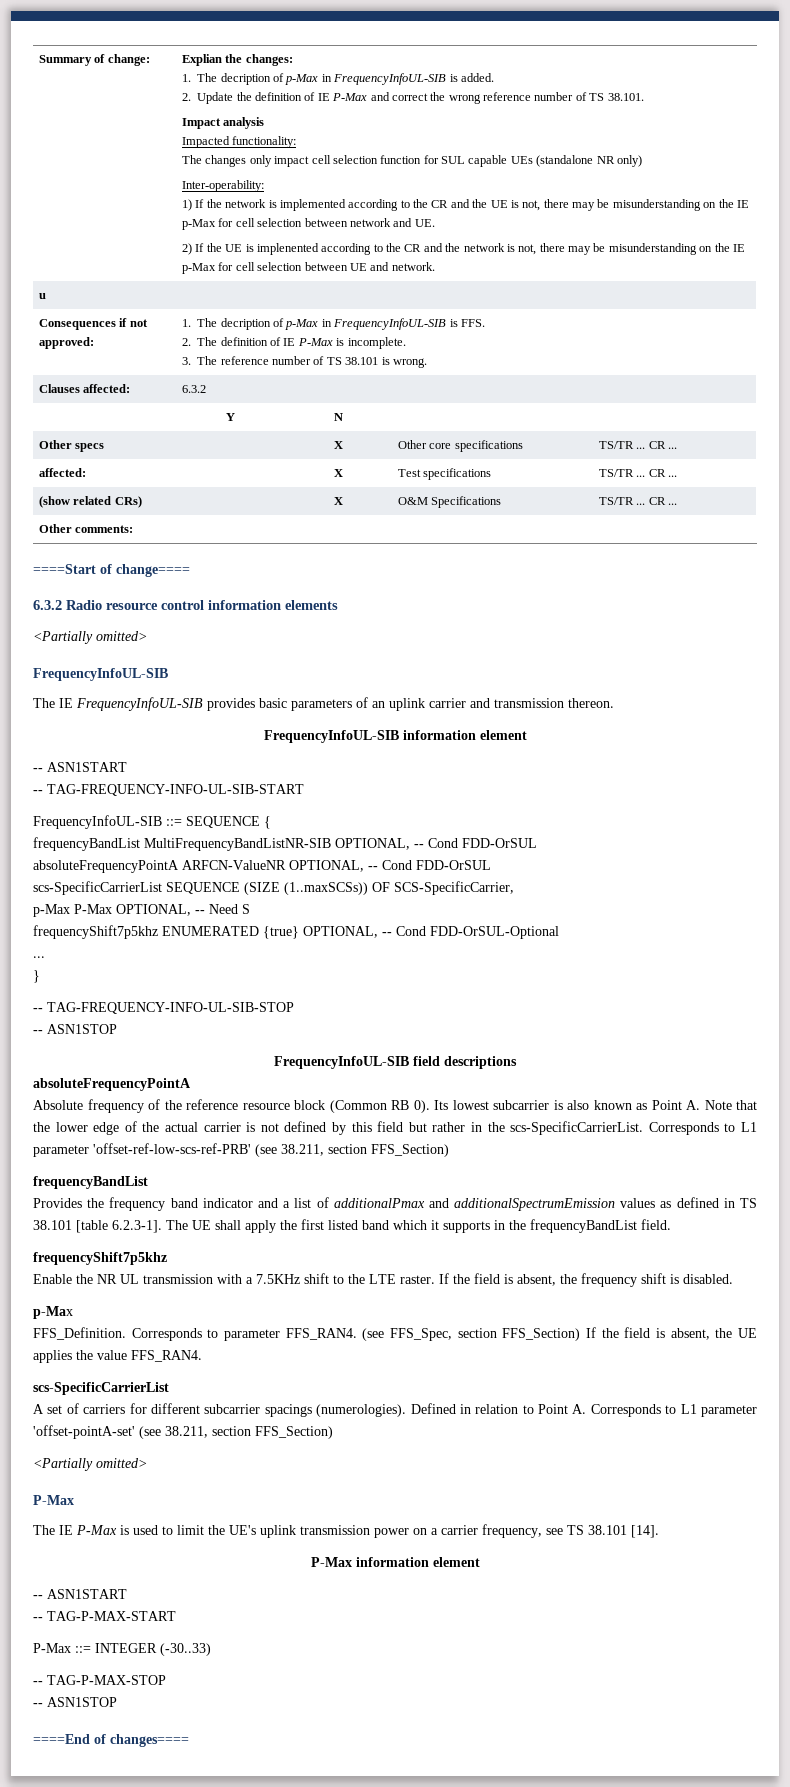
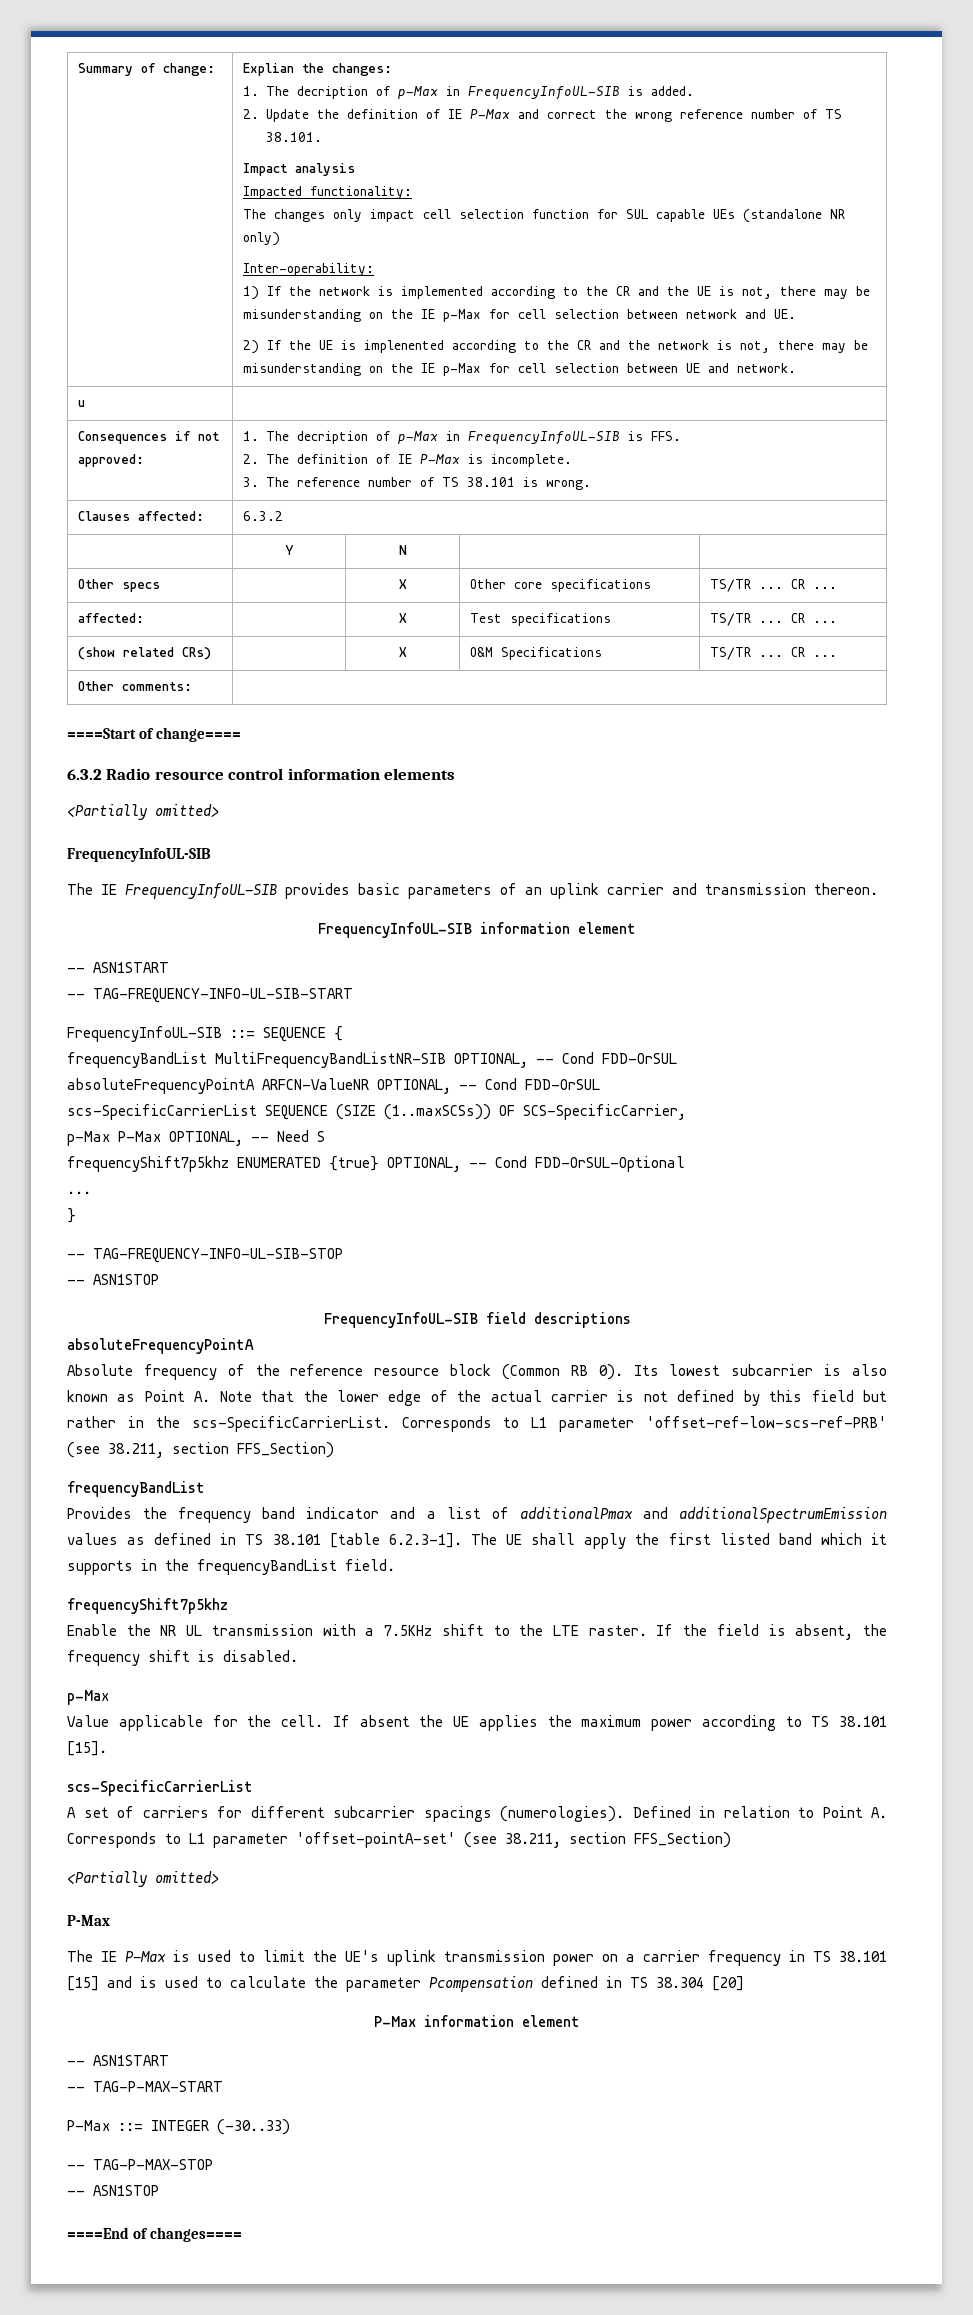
[33,1327,757,1341] [33,1350,202,1363] FFS_Definition. Corresponds to parameter FFS_RAN4. (see FFS_Spec, section FFS_Section) If the field is absent, the UE applies the value FFS_RAN4. -> [67,1715,887,1731] [67,1741,107,1756] Value applicable for the cell. If absent the UE applies the maximum power according to TS 38.101 [15].
[482,1524,659,1538] frequency, see TS 38.101 [14]. -> [708,1950,887,1966] [67,1976,744,1992] frequency in TS 38.101 [15] and is used to calculate the parameter Pcompensation defined in TS 38.304 [20]

